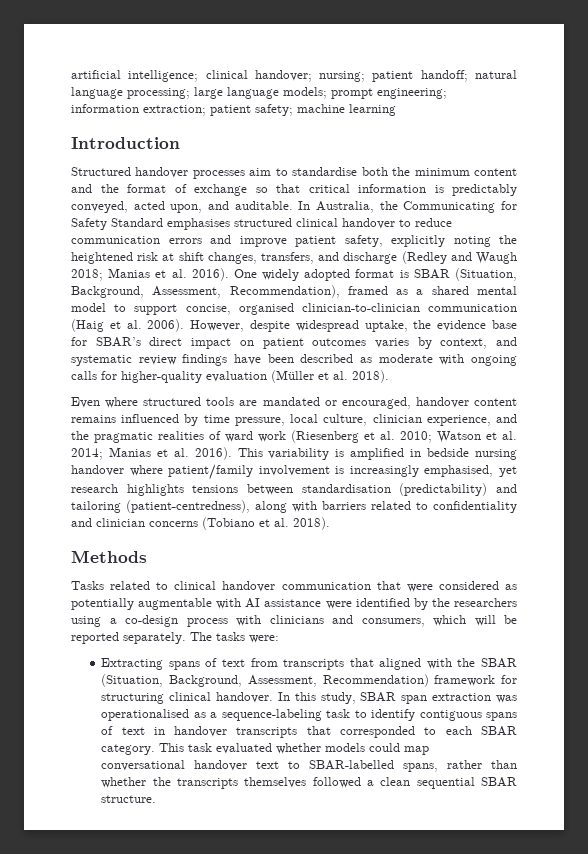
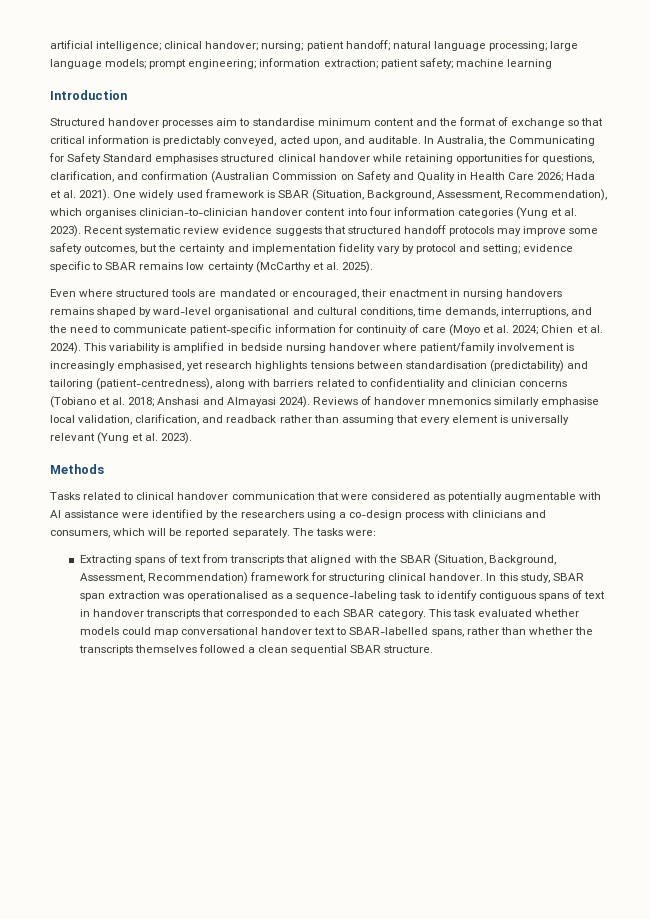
[361,167,411,176] both the -> (315, 122) none
[399,218,452,227] [71,235,517,247] [71,251,517,264] [71,268,229,281] to reduce communication errors and improve patient safety, explicitly noting the heightened risk at shift changes, transfers, and discharge (Redley and Waugh 2018; Manias et al. 2016). -> [372,153,595,164] [50,171,596,183] [50,189,111,201] while retaining opportunities for questions, clarification, and confirmation (Australian Commission on Safety and Quality in Health Care 2026; Hada et al. 2021).
[304,269,395,281] adopted format -> [176,189,264,198] used framework
[347,286,517,295] [71,303,517,315] [71,319,517,332] [71,337,517,349] [71,354,517,366] [71,370,389,383] framed as a shared mental model to support concise, organised clinician-to-clinician communication (Haig et al. 2006). However, despite widespread uptake, the evidence base for SBAR’s direct impact on patient outcomes varies by context, and systematic review findings have been described as moderate with ongoing calls for higher-quality evaluation (Müller et al. 2018). -> [50,207,578,219] [50,225,599,237] [50,243,574,254] [50,261,373,273] which organises clinician-to-clinician handover content into four information categories (Yung et al. 2023). Recent systematic review evidence suggests that structured handoff protocols may improve some safety outcomes, but the certainty and implementation fidelity vary by protocol and setting; evidence specific to SBAR remains low certainty (McCarthy et al. 2025).
[415,397,517,408] [71,414,517,426] [71,430,517,443] [71,447,232,460] handover content remains influenced by time pressure, local culture, clinician experience, and the pragmatic realities of ward work (Riesenberg et al. 2010; Watson et al. 2014; Manias et al. 2016). -> [360,289,563,299] [50,307,593,317] [49,324,603,336] [50,342,81,354] their enactment in nursing handovers remains shaped by ward-level organisational and cultural conditions, time demands, interruptions, and the need to communicate patient-specific information for continuity of care (Moyo et al. 2024; Chien et al. 2024).
[293,517,330,530] 2018). -> [128,396,600,408] [50,414,570,425] [50,432,193,444] 2018; Anshasi and Almayasi 2024). Reviews of handover mnemonics similarly emphasise local validation, clarification, and readback rather than assuming that every element is universally relevant (Yung et al. 2023).

